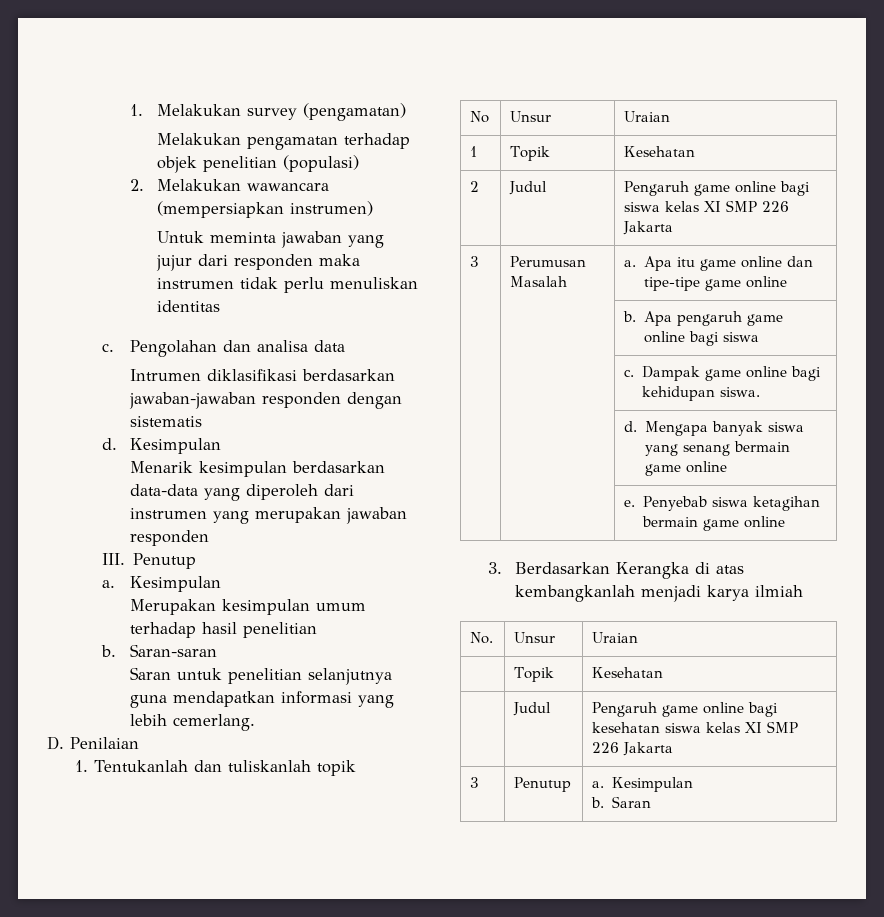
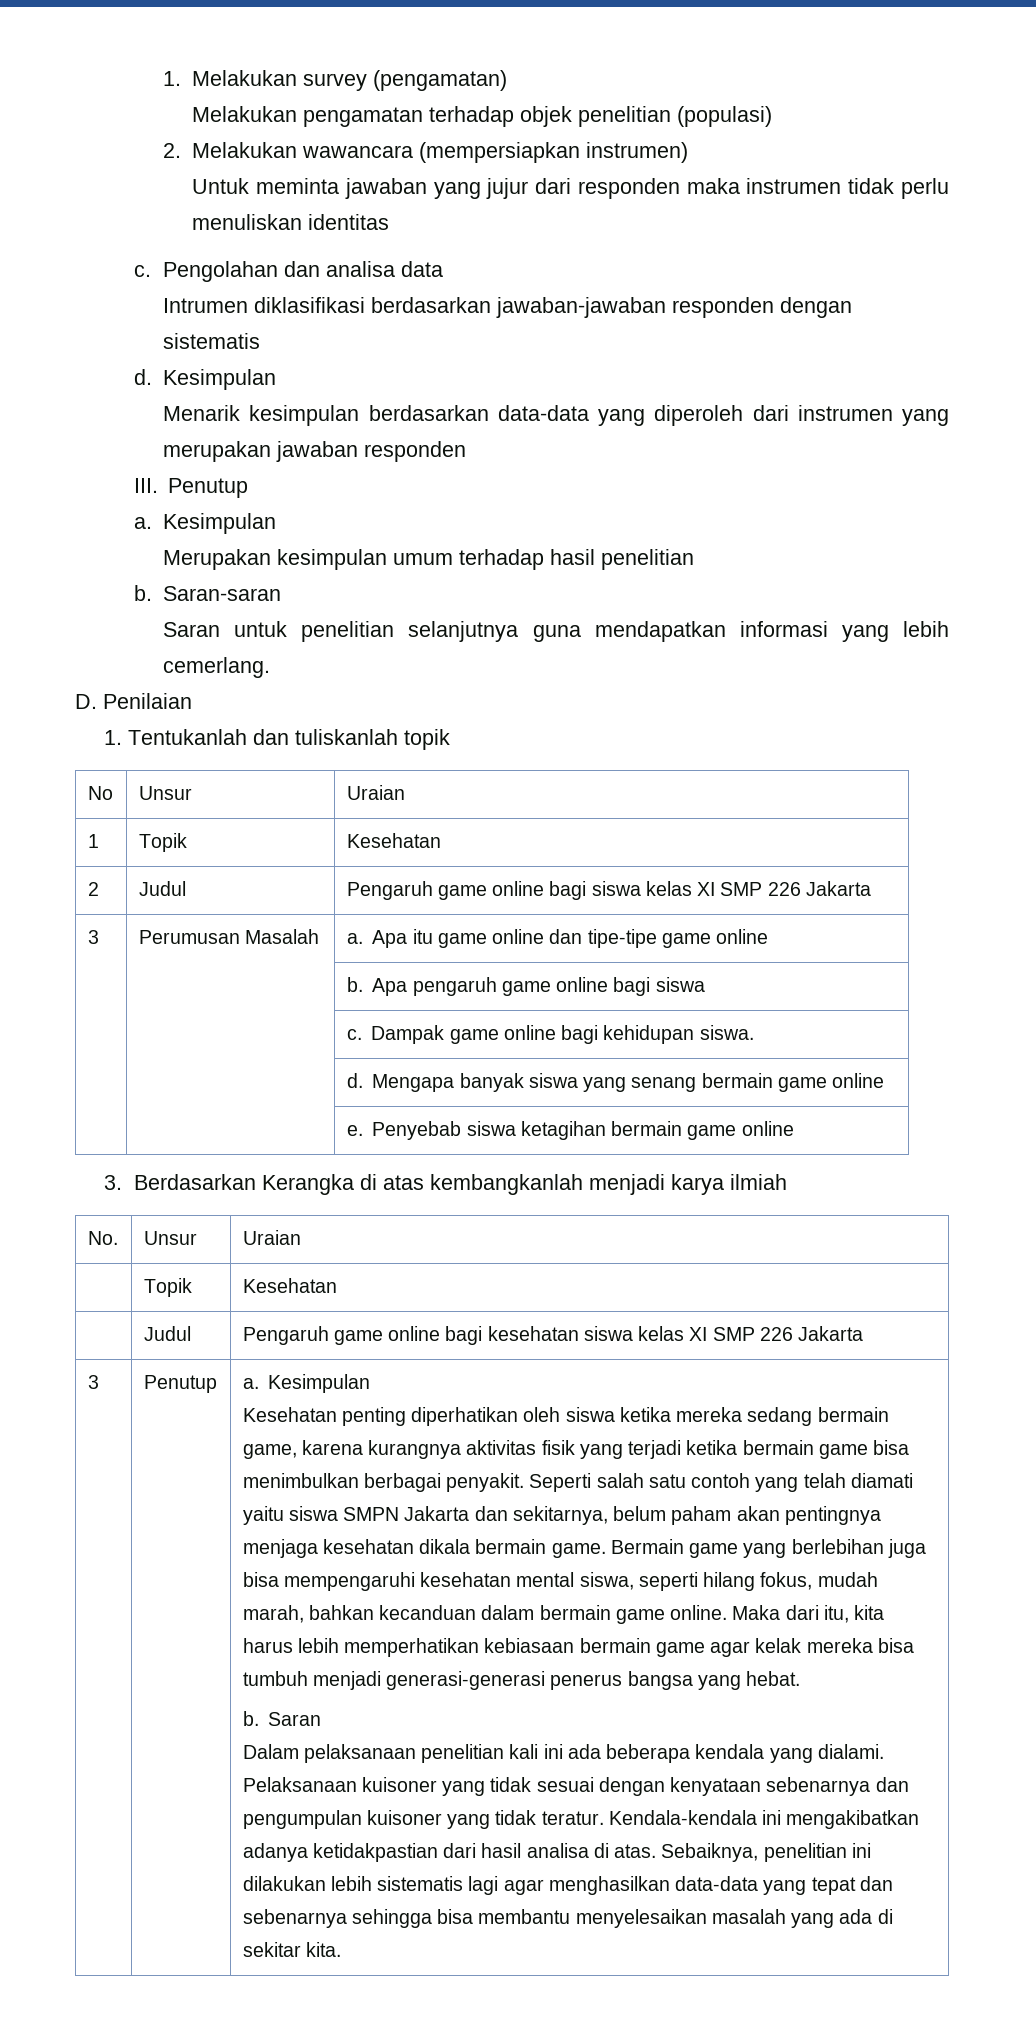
[591,796,651,808] b. Saran -> [242,1407,889,1426] [242,1440,910,1459] [242,1473,913,1492] [242,1506,881,1525] [242,1539,926,1558] [242,1572,878,1591] [242,1605,885,1624] [242,1638,914,1657] [242,1671,801,1690] [242,1711,322,1726] [242,1744,884,1763] [242,1777,909,1796] [242,1810,920,1829] [242,1843,871,1862] [242,1876,893,1895] [242,1909,893,1928] [242,1942,341,1957] Kesehatan penting diperhatikan oleh siswa ketika mereka sedang bermain game, karena kurangnya aktivitas fisik yang terjadi ketika bermain game bisa menimbulkan berbagai penyakit. Seperti salah satu contoh yang telah diamati yaitu siswa SMPN Jakarta dan sekitarnya, belum paham akan pentingnya menjaga kesehatan dikala bermain game. Bermain game yang berlebihan juga bisa mempengaruhi kesehatan mental siswa, seperti hilang fokus, mudah marah, bahkan kecanduan dalam bermain game online. Maka dari itu, kita harus lebih memperhatikan kebiasaan bermain game agar kelak mereka bisa tumbuh menjadi generasi-generasi penerus bangsa yang hebat. // b. Saran // Dalam pelaksanaan penelitian kali ini ada beberapa kendala yang dialami. Pelaksanaan kuisoner yang tidak sesuai dengan kenyataan sebenarnya dan pengumpulan kuisoner yang tidak teratur. Kendala-kendala ini mengakibatkan adanya ketidakpastian dari hasil analisa di atas. Sebaiknya, penelitian ini dilakukan lebih sistematis lagi agar menghasilkan data-data yang tepat dan sebenarnya sehingga bisa membantu menyelesaikan masalah yang ada di sekitar kita.

